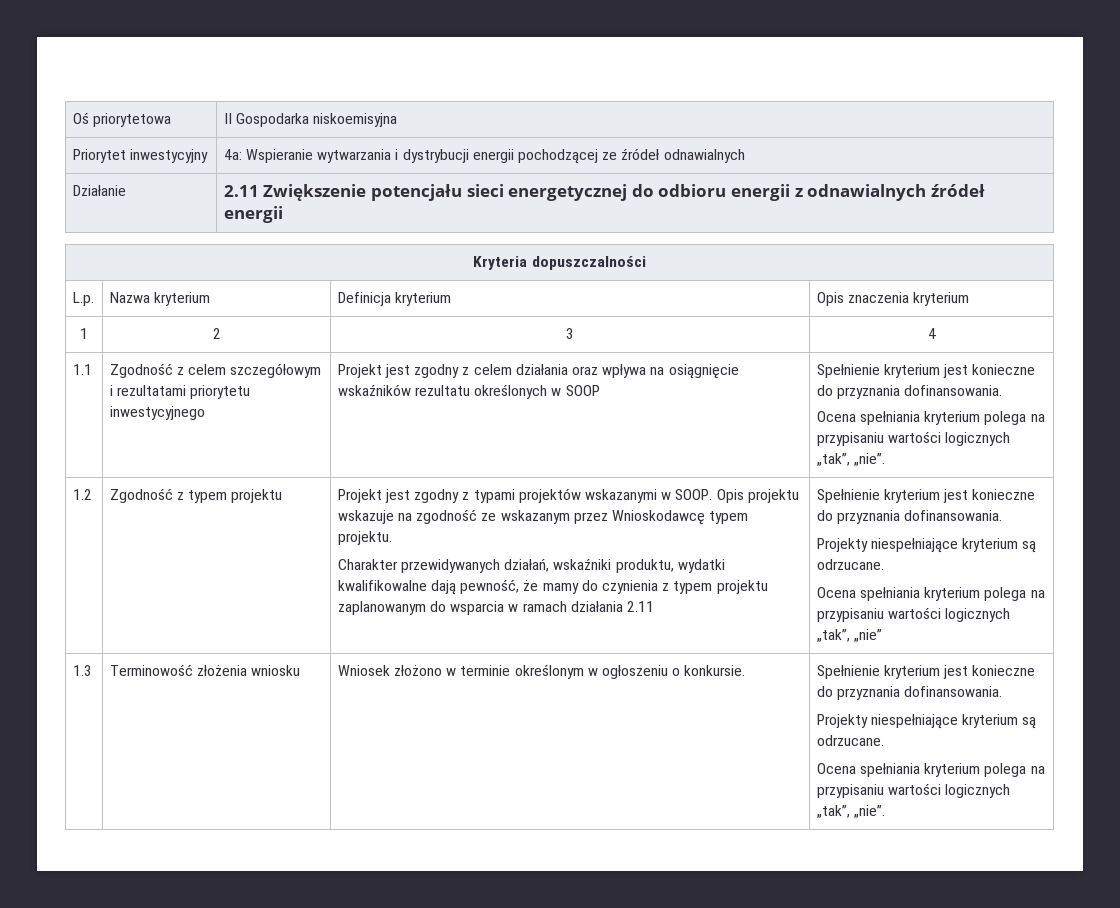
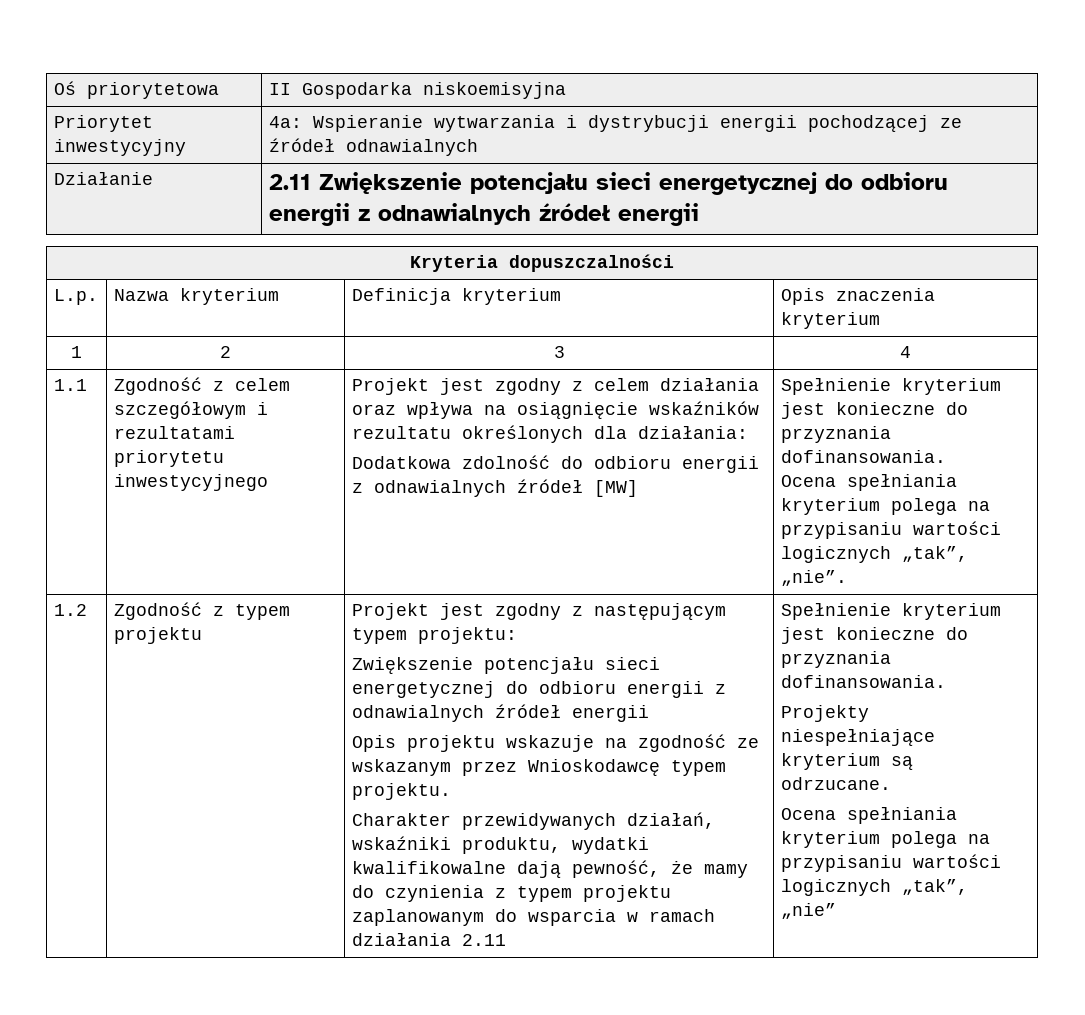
[551,385,600,396] w SOOP -> [593,426,748,439] [351,455,759,473] [351,479,638,497] dla działania: // Dodatkowa zdolność do odbioru energii z odnawialnych źródeł [MW]
[473,488,713,503] typami projektów wskazanymi w SOOP. -> [593,603,726,620] [351,627,517,644] [351,657,660,674] [351,681,726,698] [351,704,649,722] następującym typem projektu: // Zwiększenie potencjału sieci energetycznej do odbioru energii z odnawialnych źródeł energii //
[72,665,92,676] [109,664,301,676] [337,664,746,679] [816,665,1036,679] [816,686,1003,700] [816,714,1037,729] [816,735,884,746] [816,763,1045,777] [816,783,1011,798] [816,805,886,818] // 1.3 | Terminowość złożenia wniosku | Wniosek złożono w terminie określonym w ogłoszeniu o konkursie. | Spełnienie kryterium jest konieczne do przyznania dofinansowania. // Projekty niespełniające kryterium są odrzucane. // Ocena spełniania kryterium polega na przypisaniu wartości logicznych „tak”, „nie”. -> (836, 911) none

